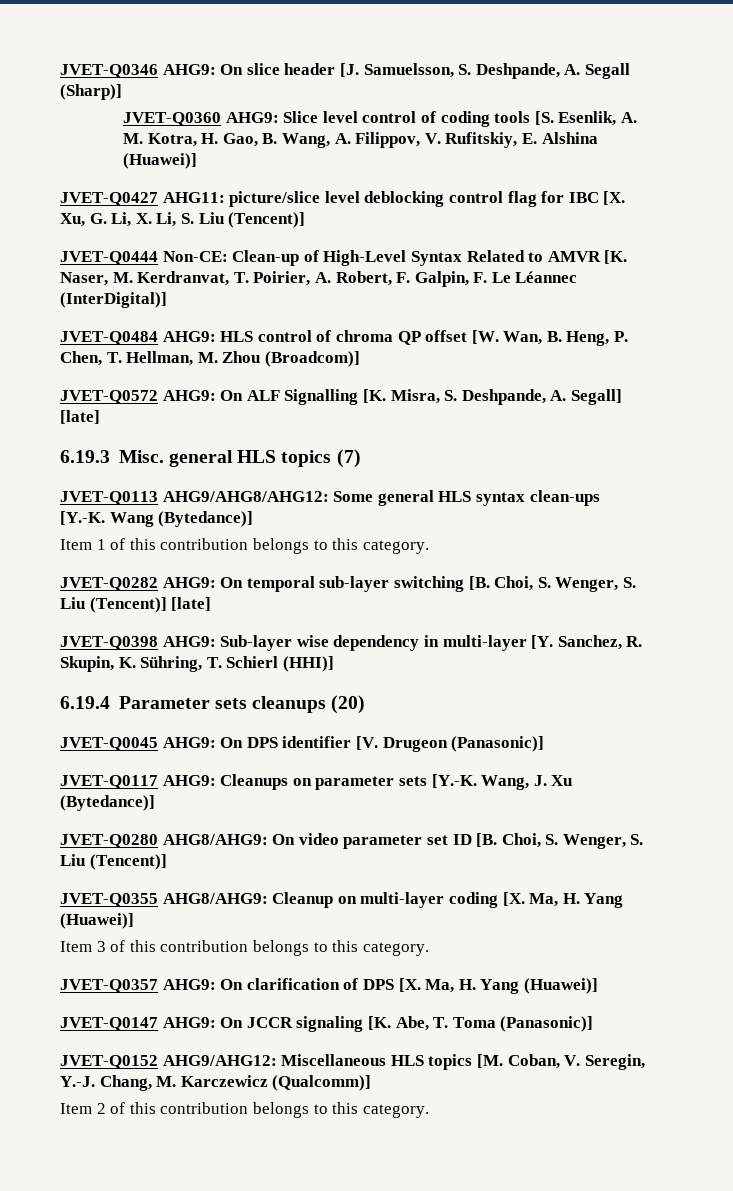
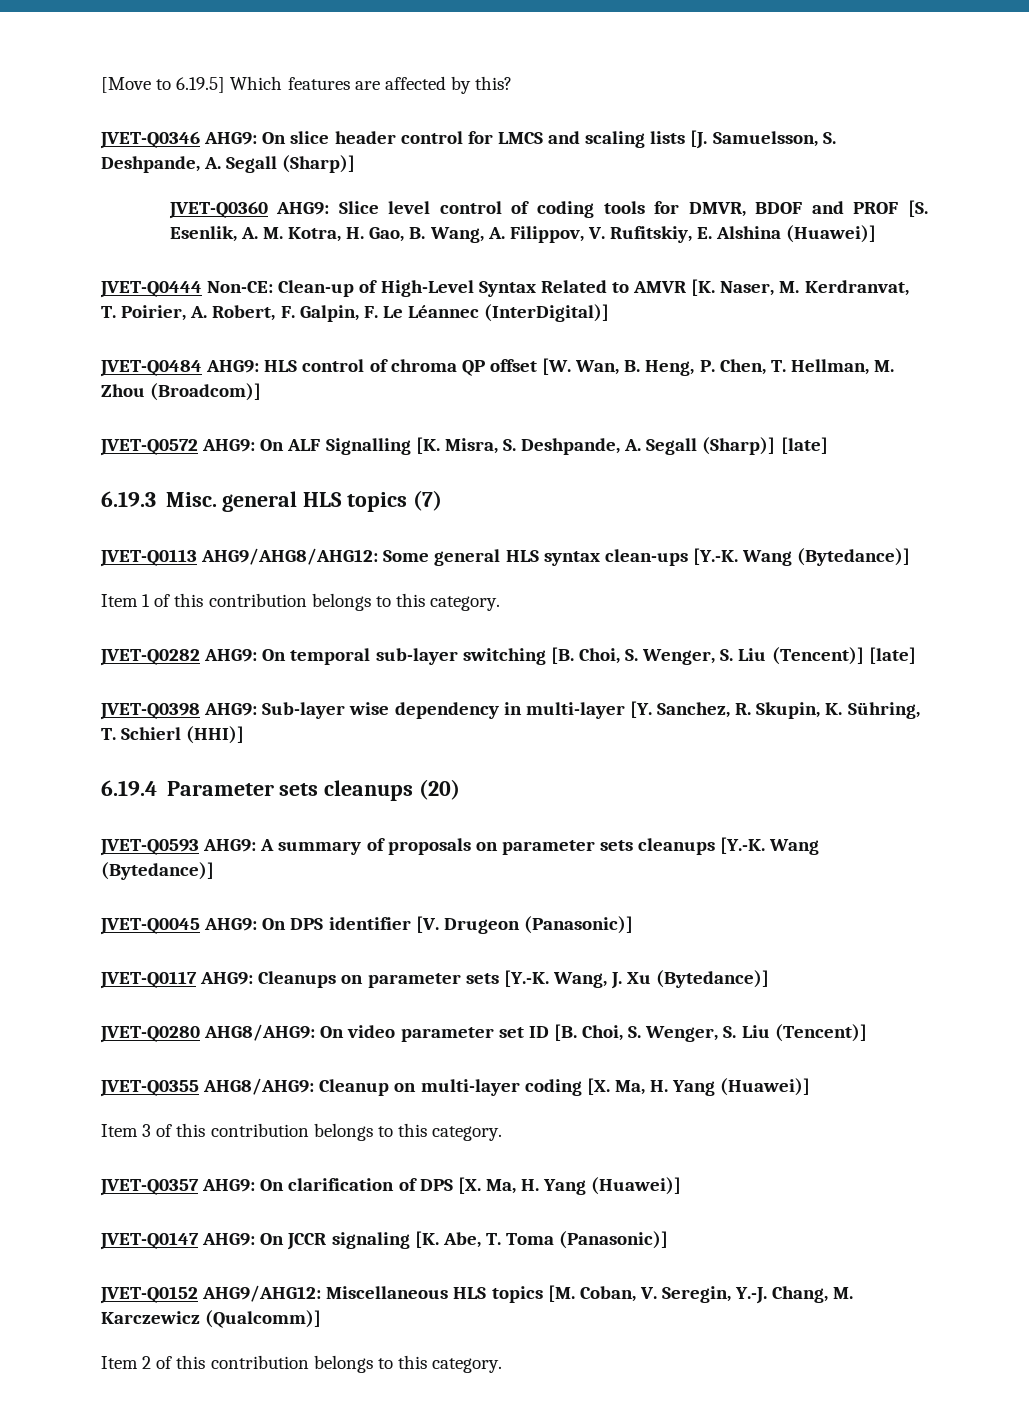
(60, 71) none -> [101,76,513,94] [Move to 6.19.5] Which features are affected by this? //
(336, 69) none -> [400,131,686,148] control for LMCS and scaling lists
(531, 117) none -> [654,201,899,217] for DMVR, BDOF and PROF
[60,191,626,207] [60,212,306,228] // JVET-Q0427 AHG11: picture/slice level deblocking control flag for IBC [X. Xu, G. Li, X. Li, S. Liu (Tencent)] -> (877, 234) none
[570,389,622,405] Segall] -> [646,437,776,455] Segall (Sharp)]
(366, 704) none -> [100,837,820,856] [101,862,214,880] // JVET-Q0593 AHG9: A summary of proposals on parameter sets cleanups [Y.-K. Wang (Bytedance)]

